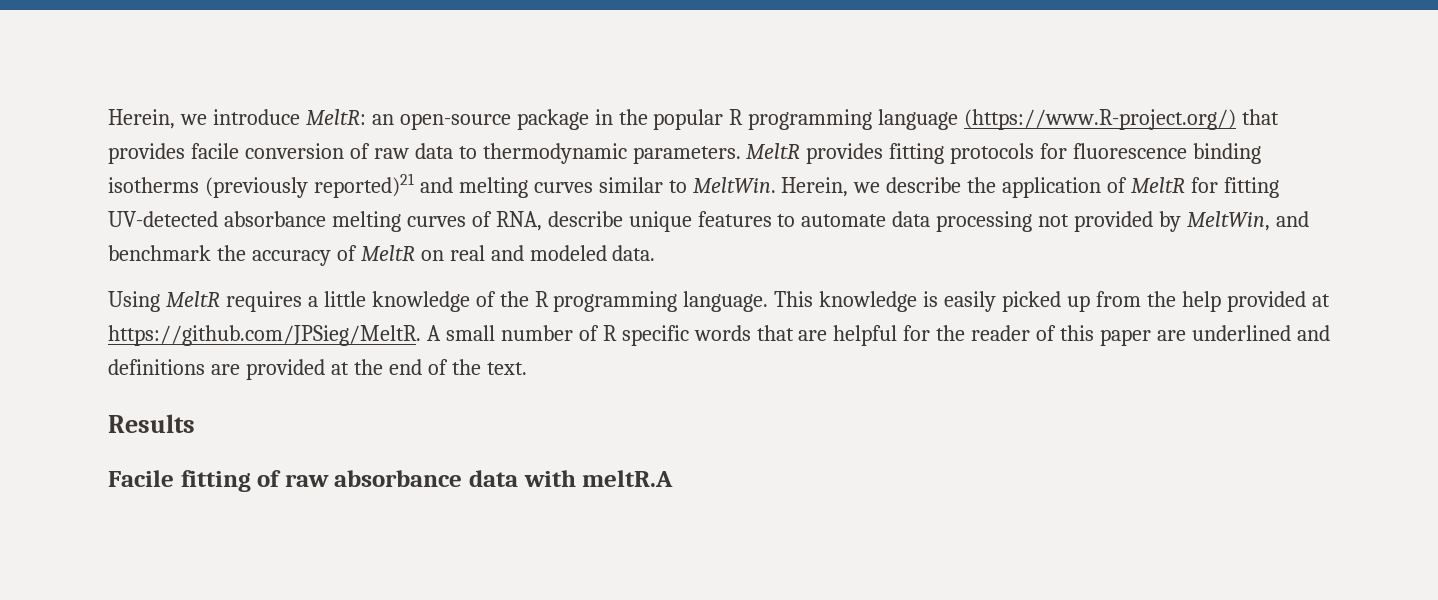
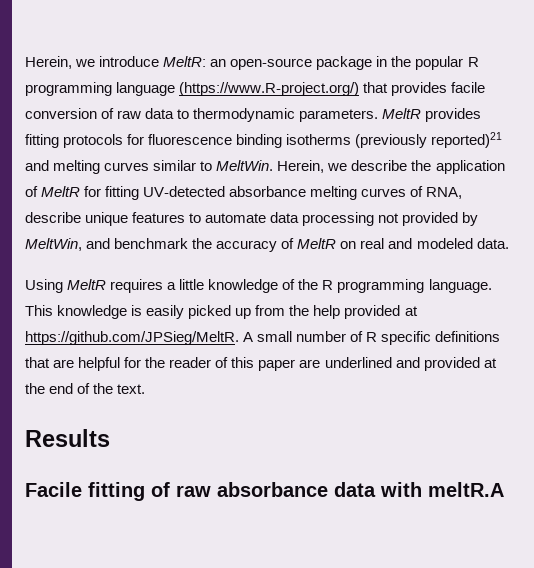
[693,325,751,341] words -> [435,331,501,342] definitions
[108,359,240,375] definitions are -> (420, 362) none

